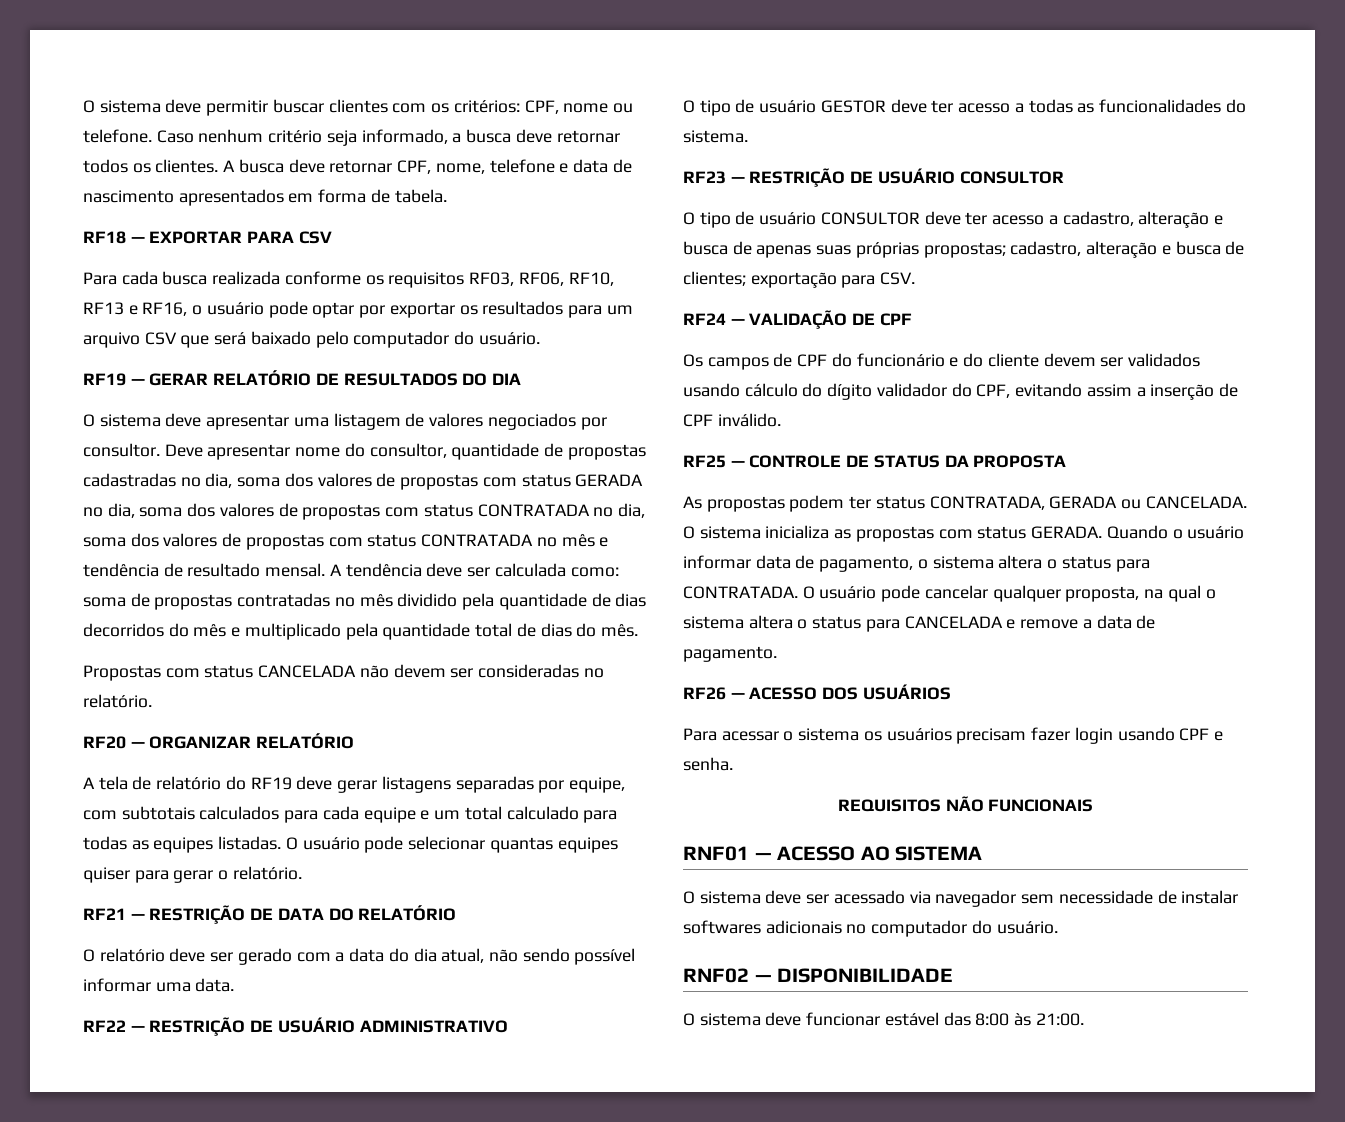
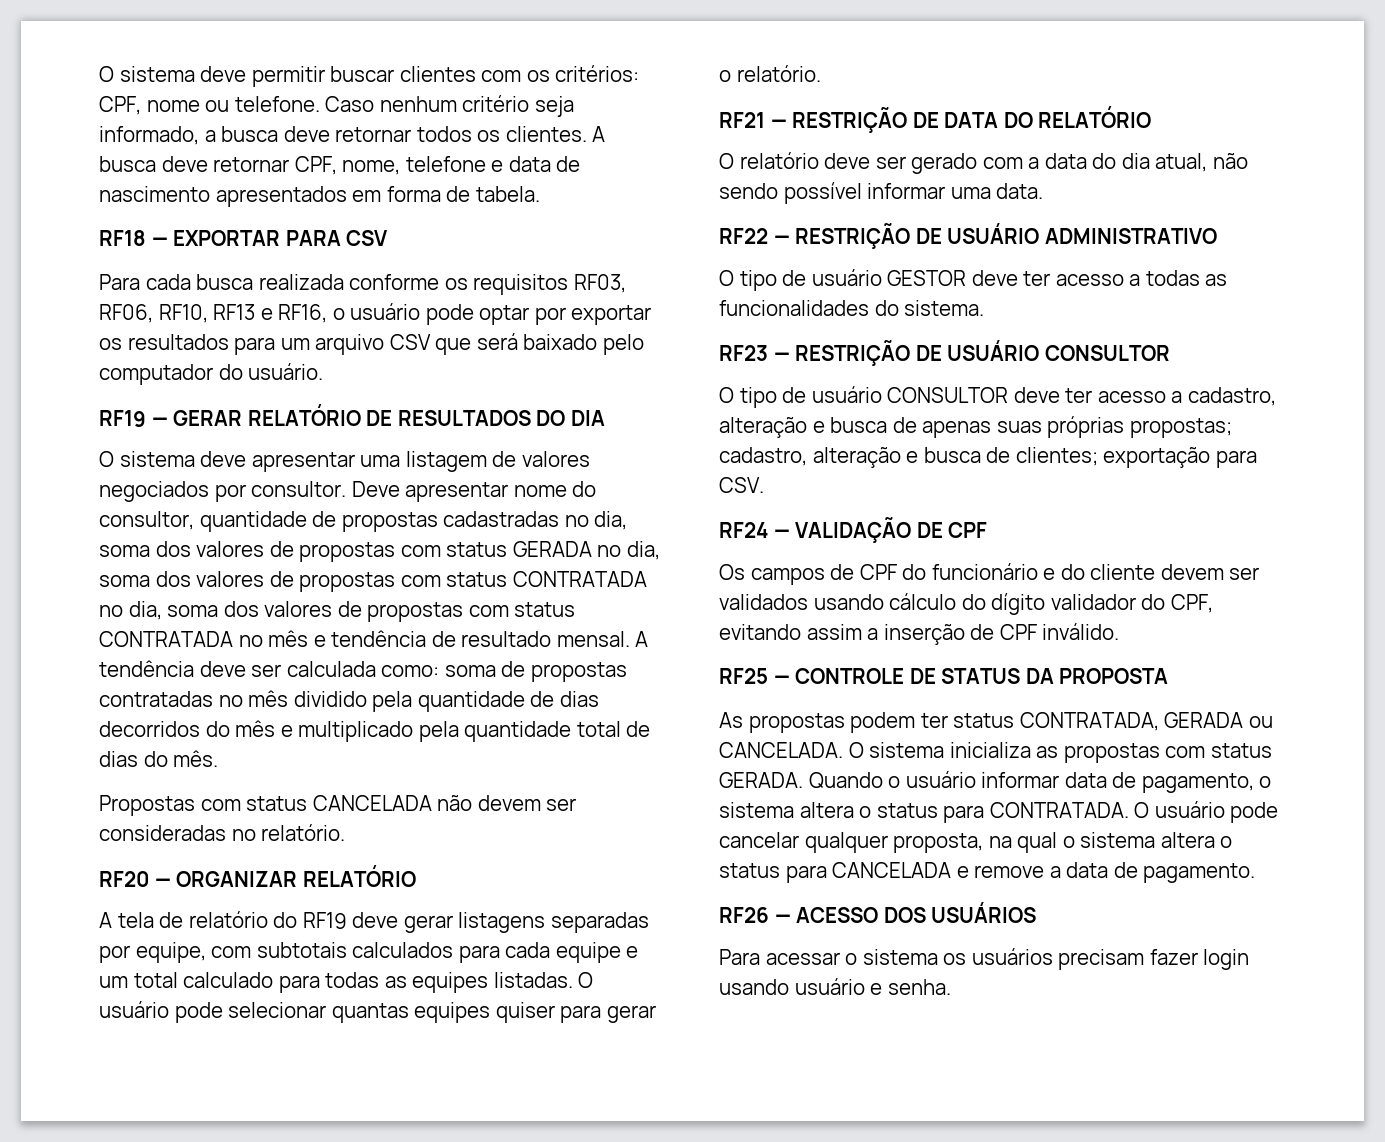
[1179,728,1210,741] CPF -> [794,978,865,995] usuário
[837,796,1094,812] [683,846,983,861] [683,890,1239,907] [683,920,1058,937] [683,968,954,983] [683,1012,1084,1026] // REQUISITOS NÃO FUNCIONAIS // RNF01 — ACESSO AO SISTEMA // O sistema deve ser acessado via navegador sem necessidade de instalar softwares adicionais no computador do usuário. // RNF02 — DISPONIBILIDADE // O sistema deve funcionar estável das 8:00 às 21:00. -> (951, 987) none

